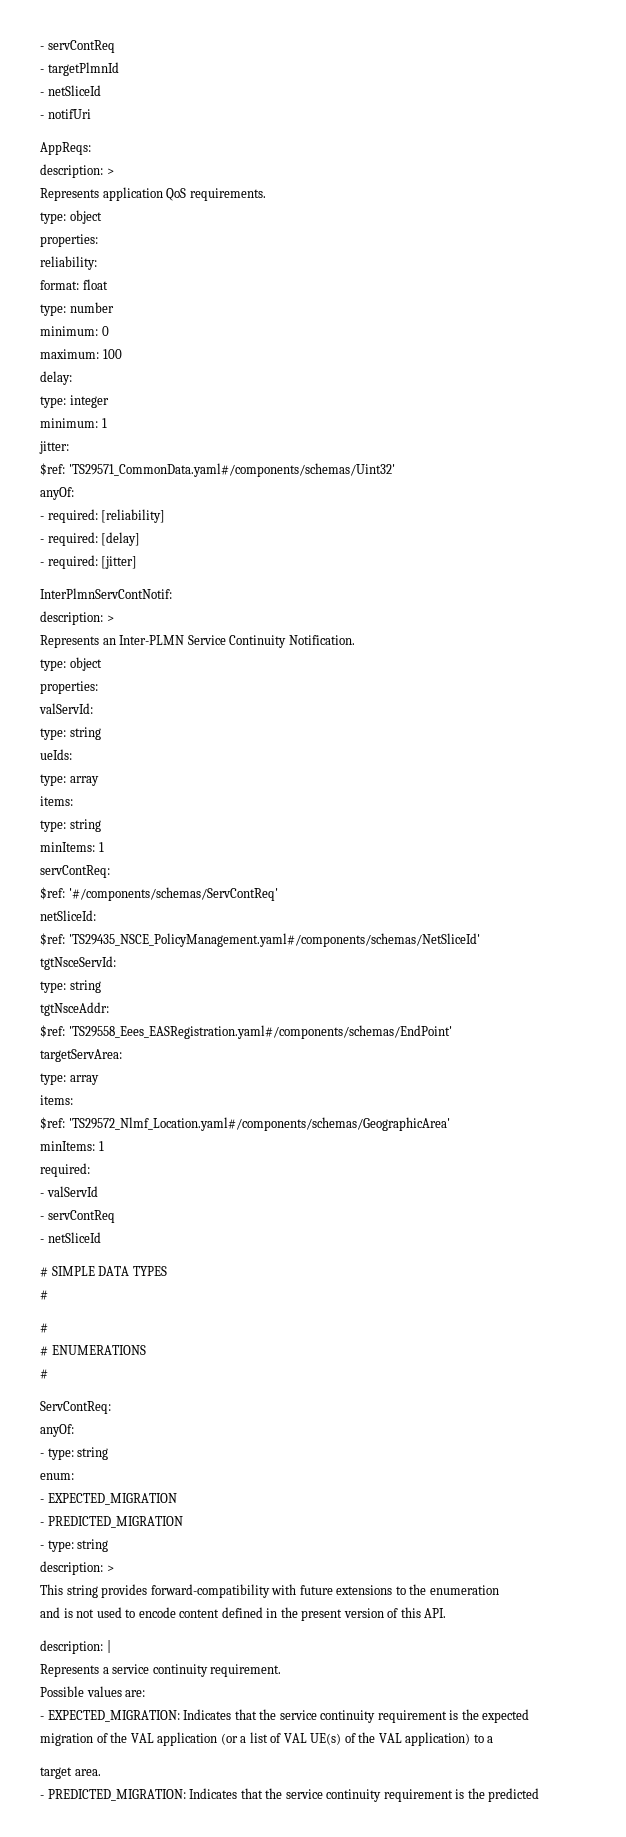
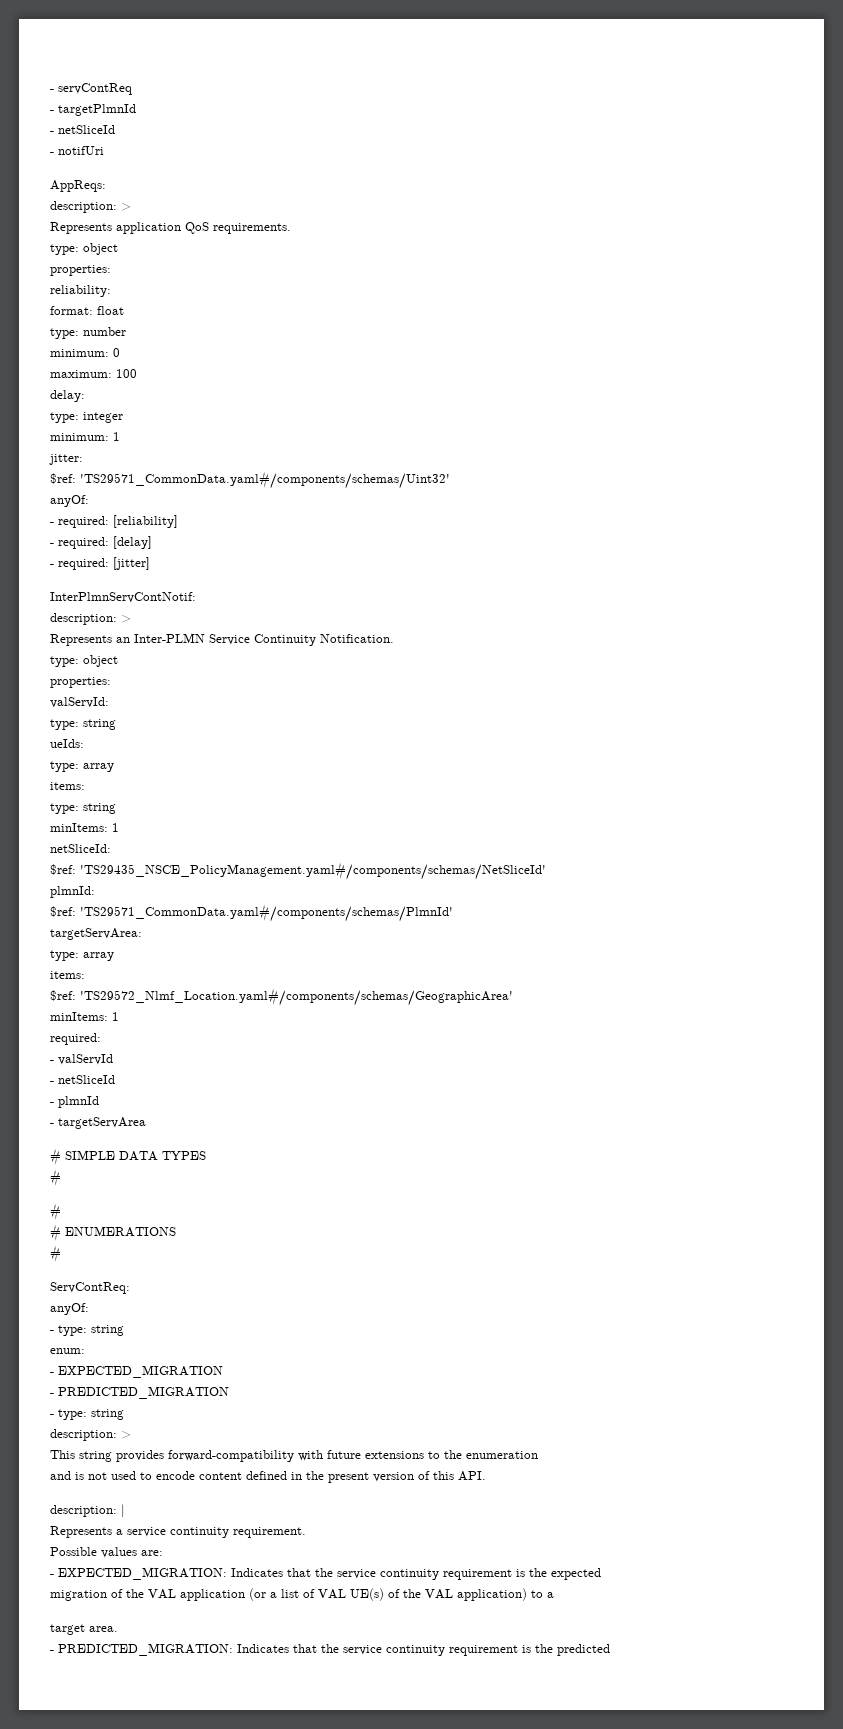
[40,865,110,878] [40,887,278,901] // servContReq: // $ref: '#/components/schemas/ServContReq' -> (119, 827) none
[40,956,116,970] [40,980,101,993] [40,1002,109,1016] [40,1025,452,1039] tgtNsceServId: // type: string // tgtNsceAddr: // $ref: 'TS29558_Eees_EASRegistration.yaml#/components/schemas/EndPoint' -> [50,886,95,898] [50,904,453,922] plmnId: // $ref: 'TS29571_CommonData.yaml#/components/schemas/PlmnId'
[47,1210,115,1223] [40,1232,101,1243] servContReq // - netSliceId -> [58,1075,115,1084] [50,1096,99,1108] [50,1117,146,1129] netSliceId // - plmnId // - targetServArea

